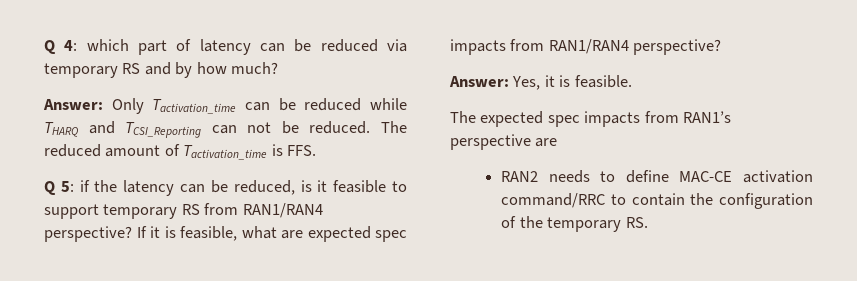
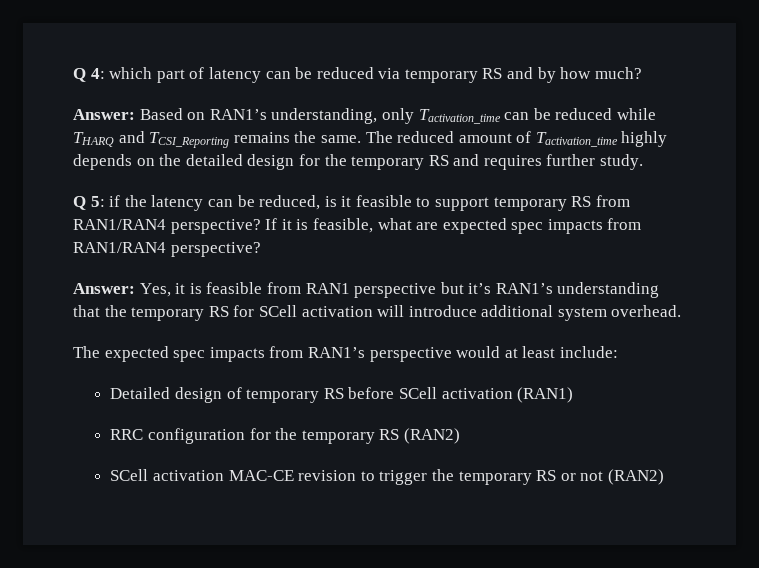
[111,98,144,114] Only -> [139,108,414,124] Based on RAN1’s understanding, only
[211,121,371,134] can not be reduced. -> [233,131,361,143] remains the same.
[271,144,317,156] is FFS. -> [621,131,668,147] [73,154,644,170] highly depends on the detailed design for the temporary RS and requires further study.
[574,75,632,88] feasible. -> [206,282,660,298] [73,305,682,321] feasible from RAN1 perspective but it’s RAN1’s understanding that the temporary RS for SCell activation will introduce additional system overhead.
[535,138,558,147] [501,170,813,183] [501,193,813,209] [501,216,648,232] are // RAN2 needs to define MAC-CE activation command/RRC to contain the configuration of the temporary RS. -> [456,346,618,358] [110,387,574,403] [110,428,460,444] [110,469,664,485] would at least include: // Detailed design of temporary RS before SCell activation (RAN1) // RRC configuration for the temporary RS (RAN2) // SCell activation MAC-CE revision to trigger the temporary RS or not (RAN2)

